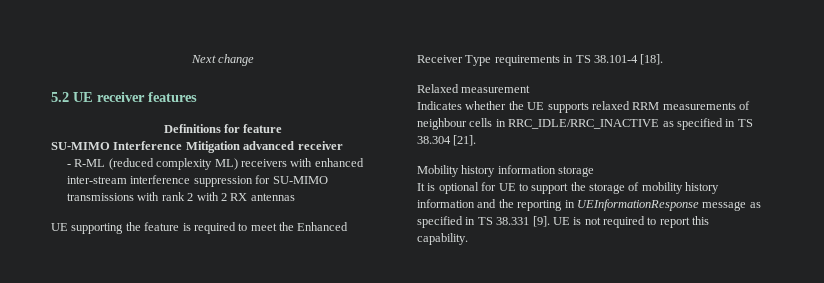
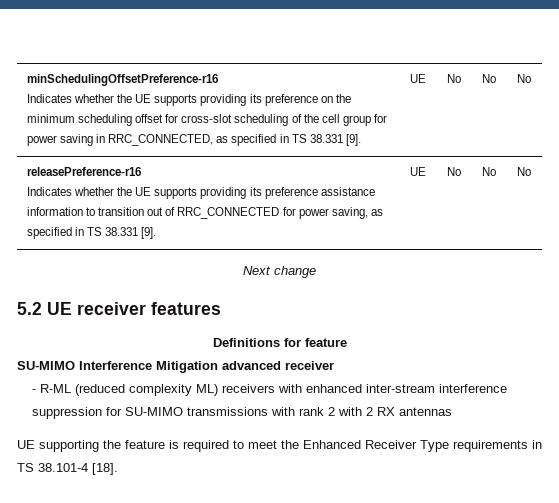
(190, 59) none -> [26,74,218,86] [26,94,351,106] [26,114,387,126] [26,134,361,146] [410,74,426,83] [447,74,461,83] [482,74,496,83] [517,74,531,83] [26,167,141,176] [26,187,375,199] [26,207,383,219] [26,227,157,239] [410,167,426,176] [447,167,461,176] [482,167,496,176] [517,167,531,176] minSchedulingOffsetPreference-r16 // Indicates whether the UE supports providing its preference on the minimum scheduling offset for cross-slot scheduling of the cell group for power saving in RRC_CONNECTED, as specified in TS 38.331 [9]. | UE | No | No | No // releasePreference-r16 // Indicates whether the UE supports providing its preference assistance information to transition out of RRC_CONNECTED for power saving, as specified in TS 38.331 [9]. | UE | No | No | No //
[417,84,531,93] [417,101,750,113] [417,118,753,130] [417,135,477,146] [417,165,595,177] [417,182,720,194] [417,199,761,211] [417,216,710,228] [417,233,468,245] // Relaxed measurement // Indicates whether the UE supports relaxed RRM measurements of neighbour cells in RRC_IDLE/RRC_INACTIVE as specified in TS 38.304 [21]. // Mobility history information storage // It is optional for UE to support the storage of mobility history information and the reporting in UEInformationResponse message as specified in TS 38.331 [9]. UE is not required to report this capability. -> (118, 469) none

